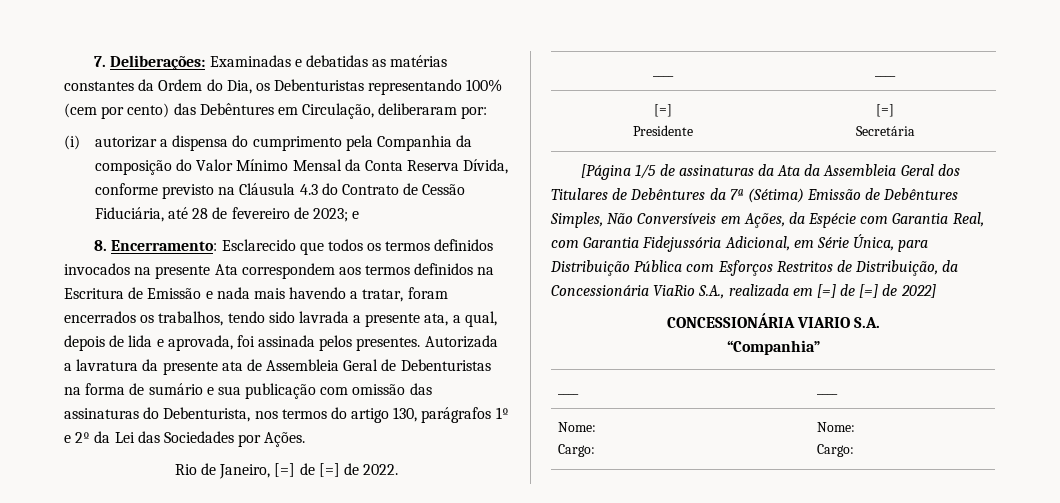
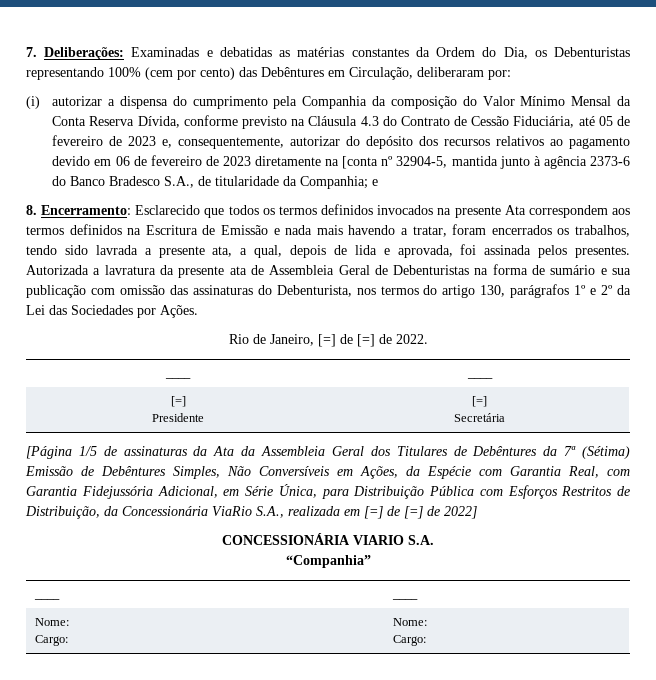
[192,207,349,222] 28 de fevereiro de 2023; -> [598,116,631,126] [52,135,630,149] [52,155,630,169] [52,176,369,189] 05 de fevereiro de 2023 e, consequentemente, autorizar do depósito dos recursos relativos ao pagamento devido em 06 de fevereiro de 2023 diretamente na [conta nº 32904-5, mantida junto à agência 2373-6 do Banco Bradesco S.A., de titularidade da Companhia;

